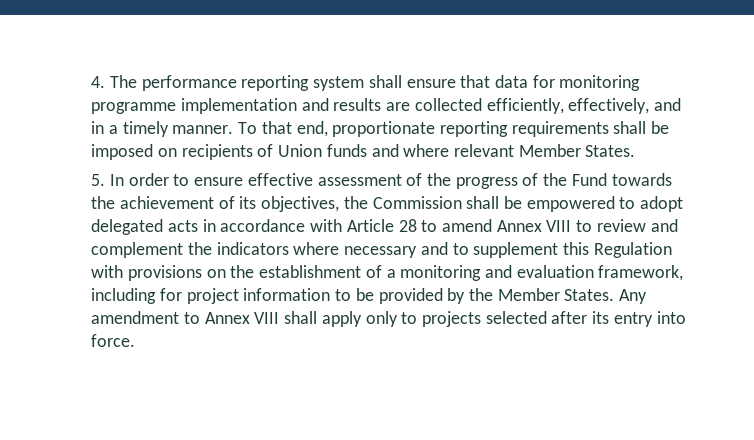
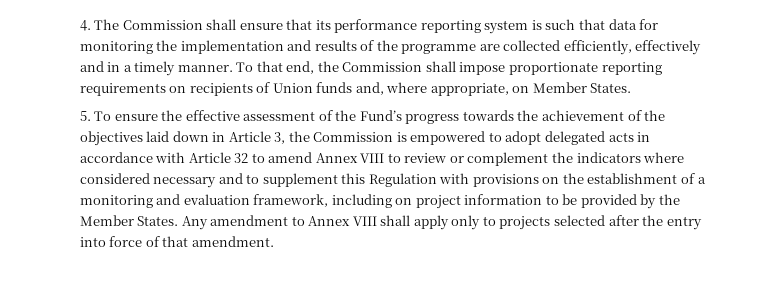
(137, 81) none -> [122,19,331,30] Commission shall ensure that its
[368,75,456,88] shall ensure -> [531,19,576,30] is such
[91,102,177,114] programme -> [156,40,178,51] the
(382, 104) none -> [360,40,477,54] of the programme
[568,98,650,114] effectively, -> [635,40,702,55] effectively
[332,121,670,137] [91,144,154,160] proportionate reporting requirements shall be imposed -> [317,61,662,75] [79,83,166,96] the Commission shall impose proportionate reporting requirements
[371,144,514,157] and where relevant -> [355,82,530,96] and, where appropriate, on
[109,173,672,189] [91,196,522,212] In order to ensure effective assessment of the progress of the Fund towards the achievement of its objectives, the Commission shall be -> [94,110,666,124] [79,131,407,146] To ensure the effective assessment of the Fund’s progress towards the achievement of the objectives laid down in Article 3, the Commission is
[398,219,417,232] 28 -> [234,153,249,163] 32
[650,219,678,232] and -> [449,156,464,163] or
(340, 248) none -> [79,173,150,184] considered
[159,288,182,301] for -> [395,198,413,205] on
[592,311,610,324] its -> [642,215,664,226] the
[91,334,136,347] force. -> [109,236,274,247] force of that amendment.

